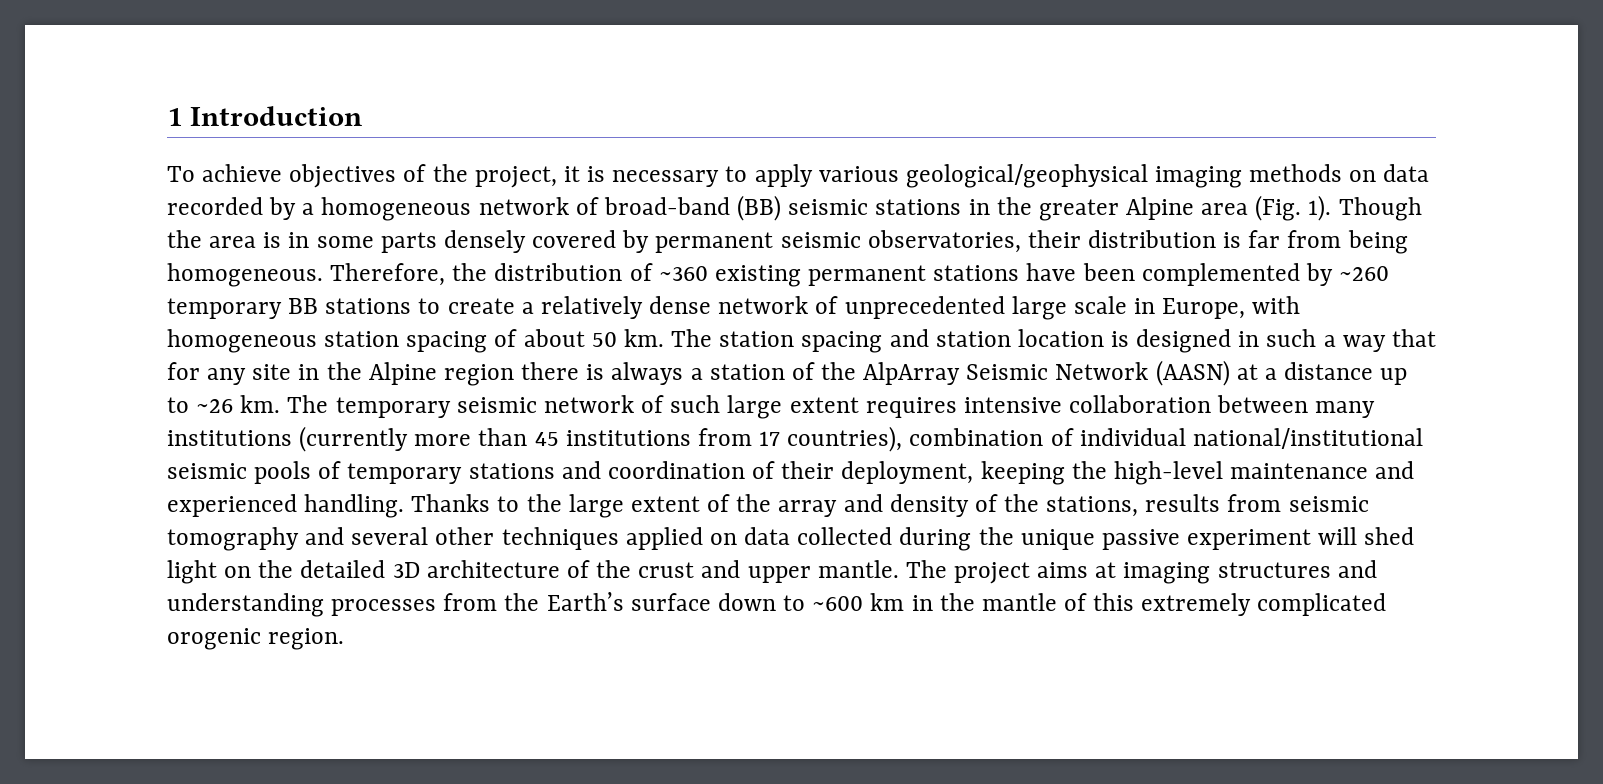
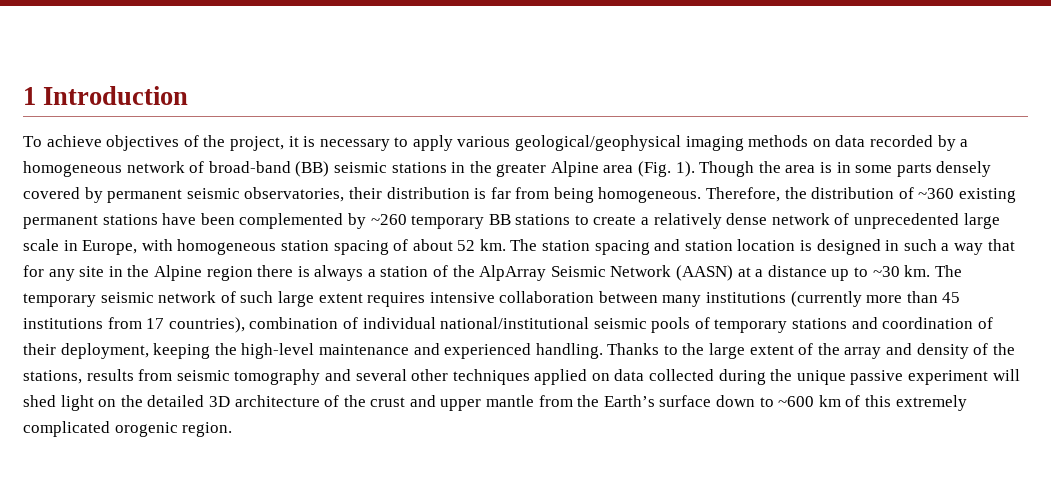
[591,332,617,347] 50 -> [457,240,476,251] 52
[196,399,234,413] ~26 -> [872,266,900,277] ~30
[817,560,1377,584] [167,593,437,617] mantle. The project aims at imaging structures and understanding processes -> [486,395,535,407] mantle
[911,593,1057,611] in the mantle -> (841, 401) none

